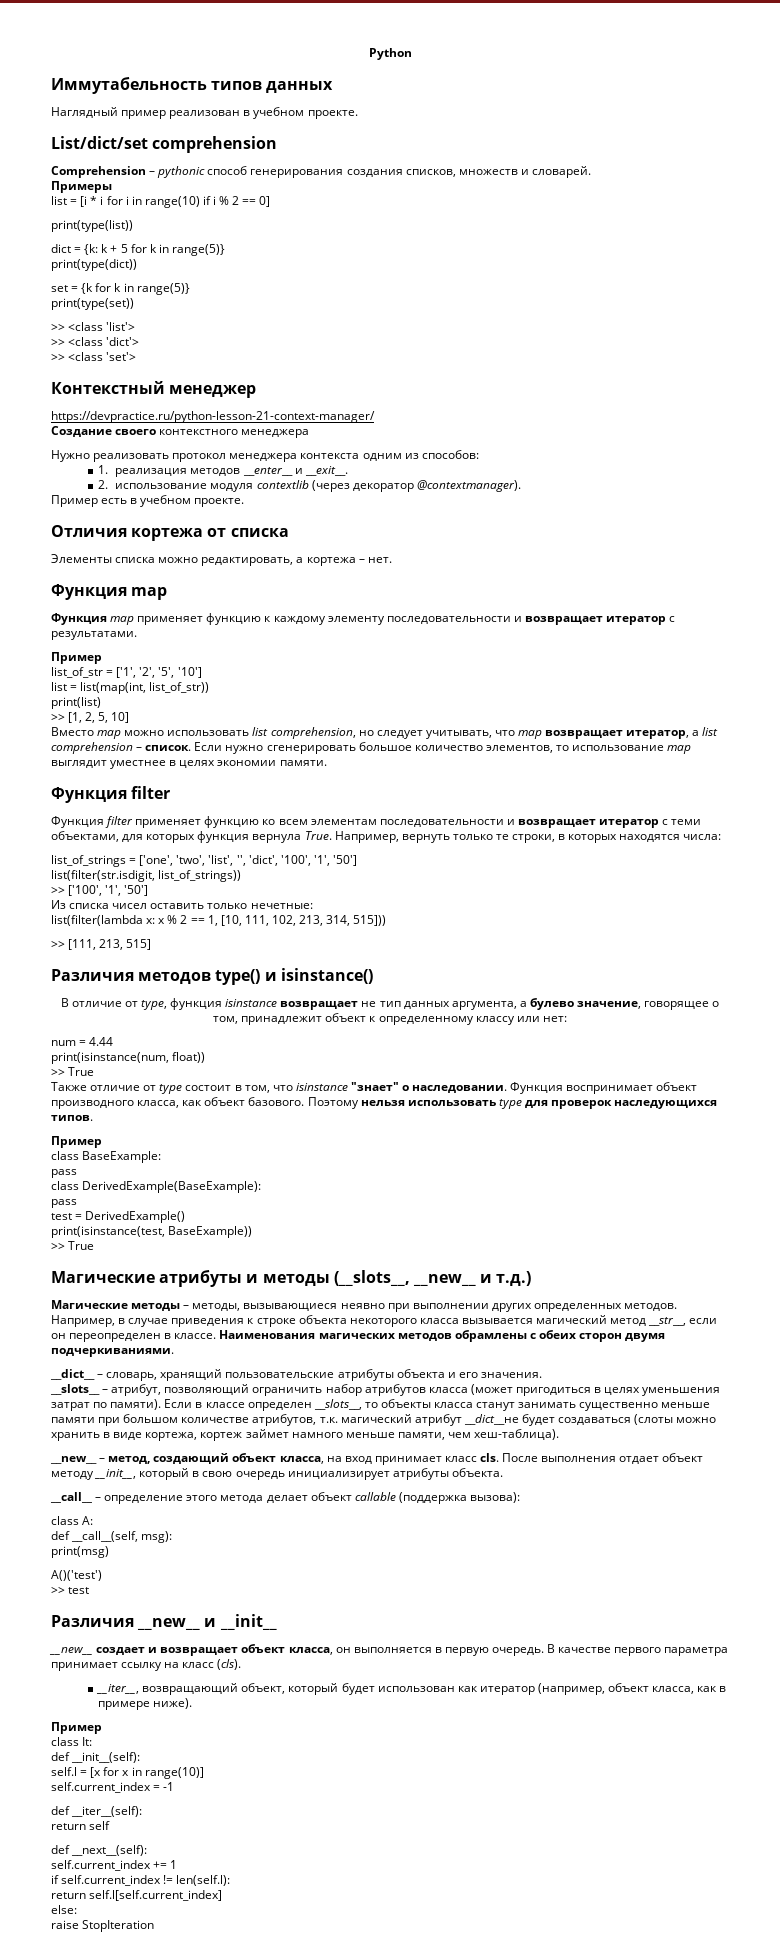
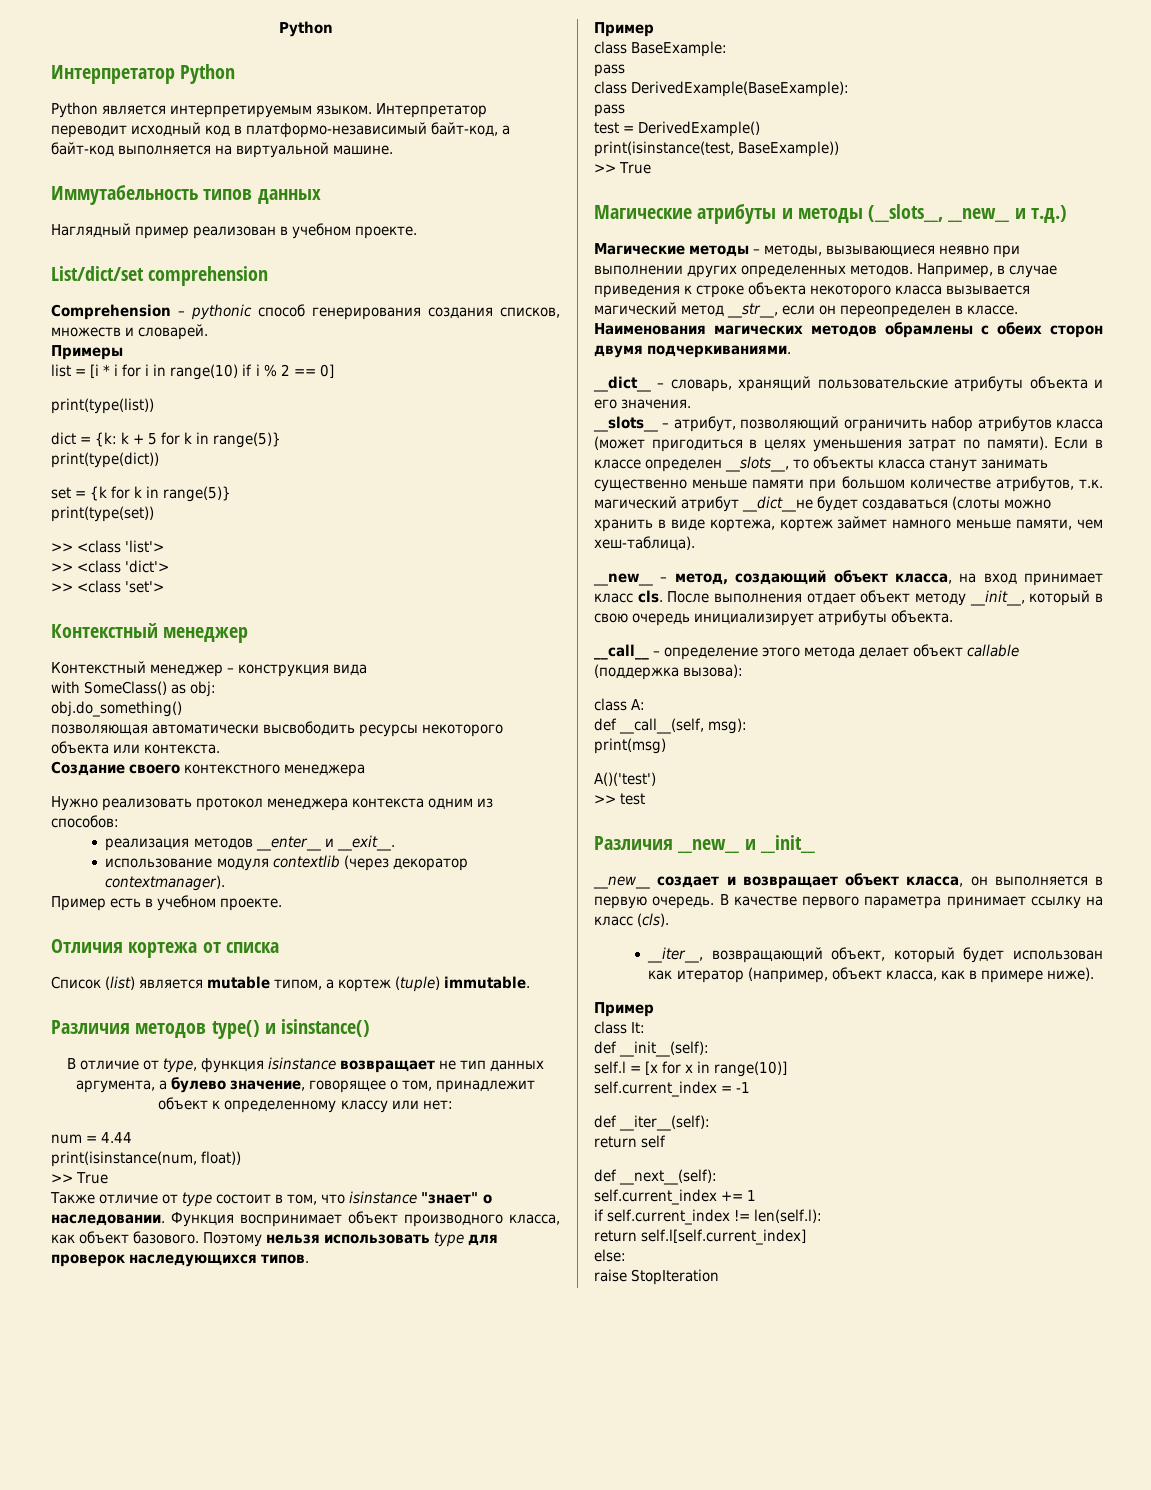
[368,48,412,60] Python -> [278,21,333,37] [51,64,236,84] [51,102,488,118] [51,122,511,138] [51,142,394,158] Python // Интерпретатор Python // Python является интерпретируемым языком. Интерпретатор переводит исходный код в платформо-независимый байт-код, а байт-код выполняется на виртуальной машине.
[51,411,375,423] https://devpractice.ru/python-lesson-21-context-manager/ -> [51,661,368,677] [51,681,217,697] [51,701,182,717] [51,721,504,737] [51,741,221,754] Контекстный менеджер – конструкция вида // with SomeClass() as obj: // obj.do_something() // позволяющая автоматически высвободить ресурсы некоторого объекта или контекста.
[98,465,109,474] 1. -> (119, 821) none
[98,480,109,489] 2. -> (395, 843) none
[416,480,521,492] @contextmanager). -> [105,875,226,891] contextmanager).
[51,554,392,566] [51,584,168,600] [51,613,676,625] [51,631,137,640] [51,652,102,664] [51,667,202,678] [51,682,210,694] [51,697,101,709] [51,712,130,723] [51,727,719,739] [51,742,692,754] [51,760,327,769] [51,786,171,803] [51,816,702,828] [51,831,722,843] [51,855,357,867] [51,870,242,882] [51,885,149,896] [51,900,313,909] [51,915,387,926] [51,939,152,950] Элементы списка можно редактировать, а кортежа – нет. // Функция map // Функция map применяет функцию к каждому элементу последовательности и возвращает итератор с результатами. // Пример // list_of_str = ['1', '2', '5', '10'] // list = list(map(int, list_of_str)) // print(list) // >> [1, 2, 5, 10] // Вместо map можно использовать list comprehension, но следует учитывать, что map возвращает итератор, а list comprehension – список. Если нужно сгенерировать большое количество элементов, то использование map выглядит уместнее в целях экономии памяти. // Функция filter // Функция filter применяет функцию ко всем элементам последовательности и возвращает итератор с теми объектами, для которых функция вернула True. Например, вернуть только те строки, в которых находятся числа: // list_of_strings = ['one', 'two', 'list', '', 'dict', '100', '1', '50'] // list(filter(str.isdigit, list_of_strings)) // >> ['100', '1', '50'] // Из списка чисел оставить только нечетные: // list(filter(lambda x: x % 2 == 1, [10, 111, 102, 213, 314, 515])) // >> [111, 213, 515] -> [51,976,531,992] Cписок (list) является mutable типом, а кортеж (tuple) immutable.

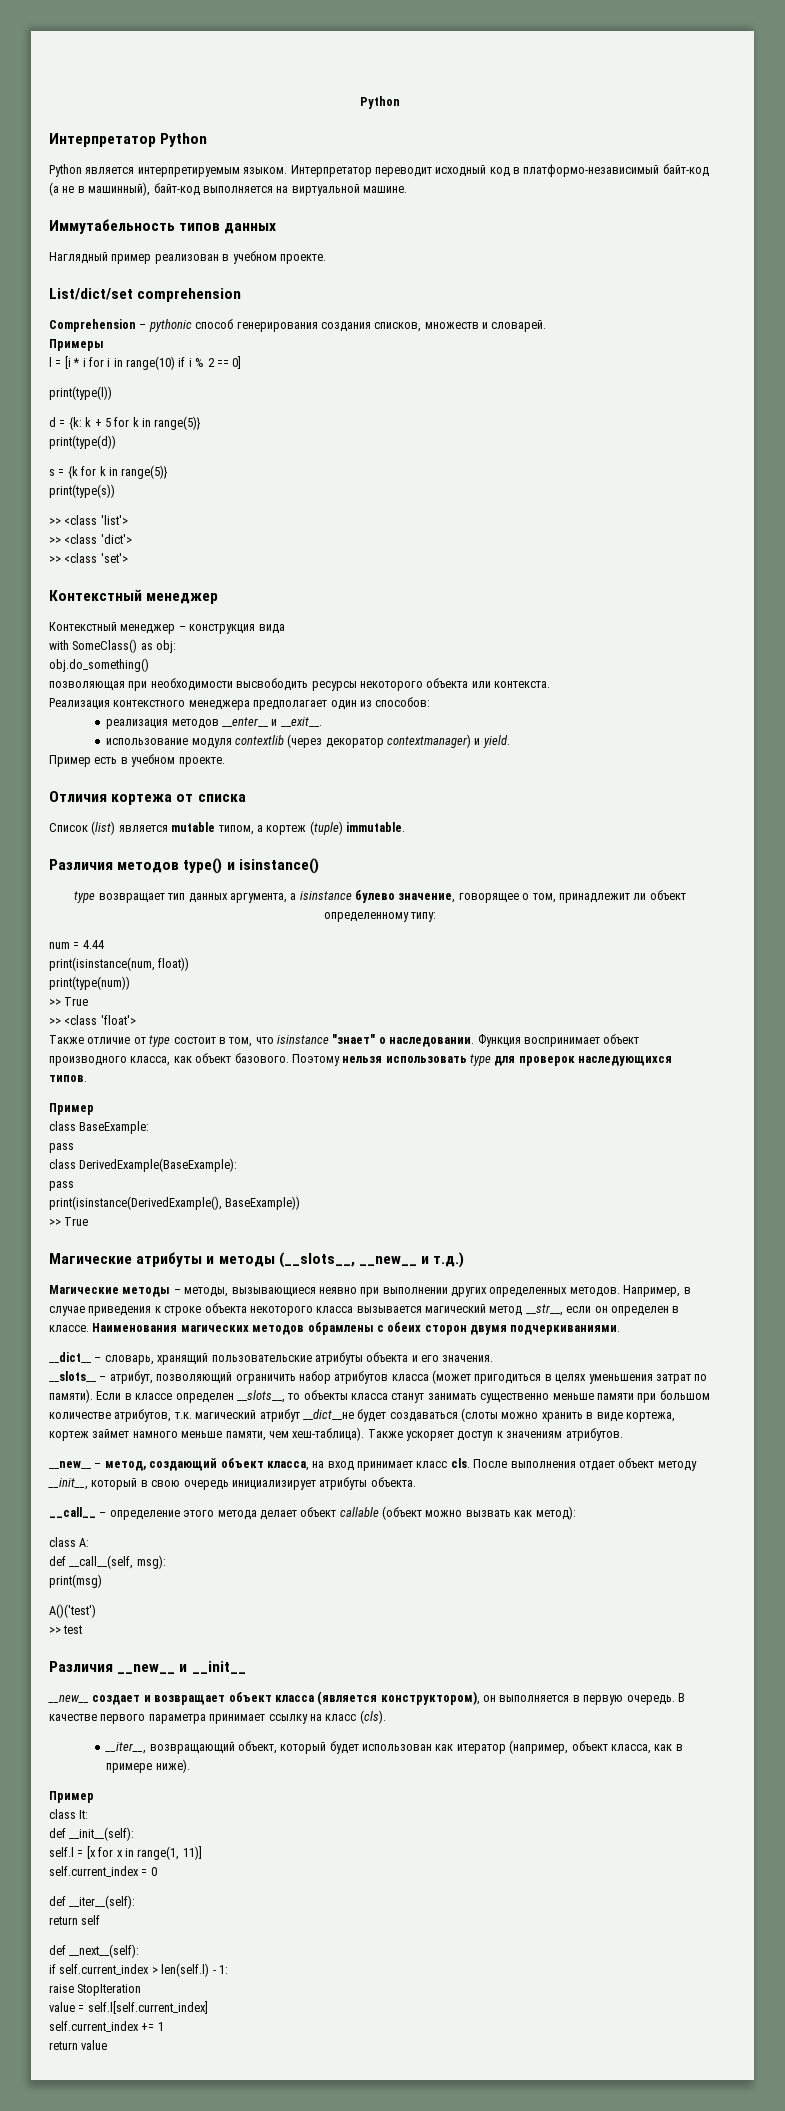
[431,122,511,137] байт-код, а -> [662,164,709,177] [49,182,151,196] байт-код (а не в машинный),
[51,364,71,377] list -> [49,357,52,367] l
[51,398,154,414] [51,432,76,445] print(type(list)) // dict -> [49,386,112,400] [49,417,56,427] print(type(l)) // d
[51,452,159,468] [51,487,71,499] print(type(dict)) // set -> [49,435,116,449] [49,469,55,476] print(type(d)) // s
[51,506,154,522] print(type(set)) -> [49,484,115,498] print(type(s))
[152,724,260,734] автоматически -> [128,678,233,691] при необходимости
[51,761,181,776] Создание своего -> [49,698,110,710] Реализация
[51,796,474,811] // Нужно реализовать протокол менеджера контекста одним -> [253,700,357,710] предполагает один
[105,875,226,891] contextmanager). -> [387,734,510,748] contextmanager) и yield.
[66,1057,457,1073] В отличие от type, функция isinstance возвращает не -> [74,891,165,903] type возвращает
(167, 1085) none -> [299,891,352,900] isinstance
[158,1097,453,1113] объект к определенному классу или нет: -> [633,890,686,900] [323,912,437,922] ли объект определенному типу:
[51,1172,109,1184] // >> True -> [49,976,130,990] [49,997,89,1006] [49,1015,136,1025] // print(type(num)) // >> True // >> <class 'float'>
[594,121,761,137] [594,141,734,157] test = DerivedExample() // print(isinstance(test, -> [49,1196,222,1210] print(isinstance(DerivedExample(),
[840,305,952,318] переопределен -> [610,1306,669,1316] определен
(695, 543) none -> [367,1428,623,1441] Также ускоряет доступ к значениям атрибутов.
[594,664,744,680] (поддержка вызова): -> [382,1506,576,1520] (объект можно вызвать как метод):
[906,876,964,887] класса, -> [274,1691,480,1705] класса (является конструктором),
[714,1061,788,1077] range(10)] -> [137,1846,202,1860] range(1, 11)]
[736,1082,751,1093] -1 -> [150,1867,157,1876] 0
[594,1189,757,1205] [594,1209,823,1225] [594,1229,807,1245] [594,1249,626,1262] [594,1269,720,1285] self.current_index += 1 // if self.current_index != len(self.l): // return self.l[self.current_index] // else: // raise StopIteration -> [49,1963,228,1977] [49,1984,142,1996] [49,2001,208,2014] [49,2021,164,2032] [49,2040,108,2050] if self.current_index > len(self.l) - 1: // raise StopIteration // value = self.l[self.current_index] // self.current_index += 1 // return value

